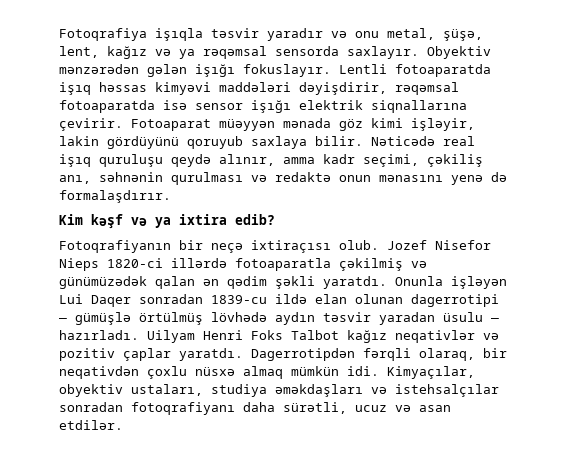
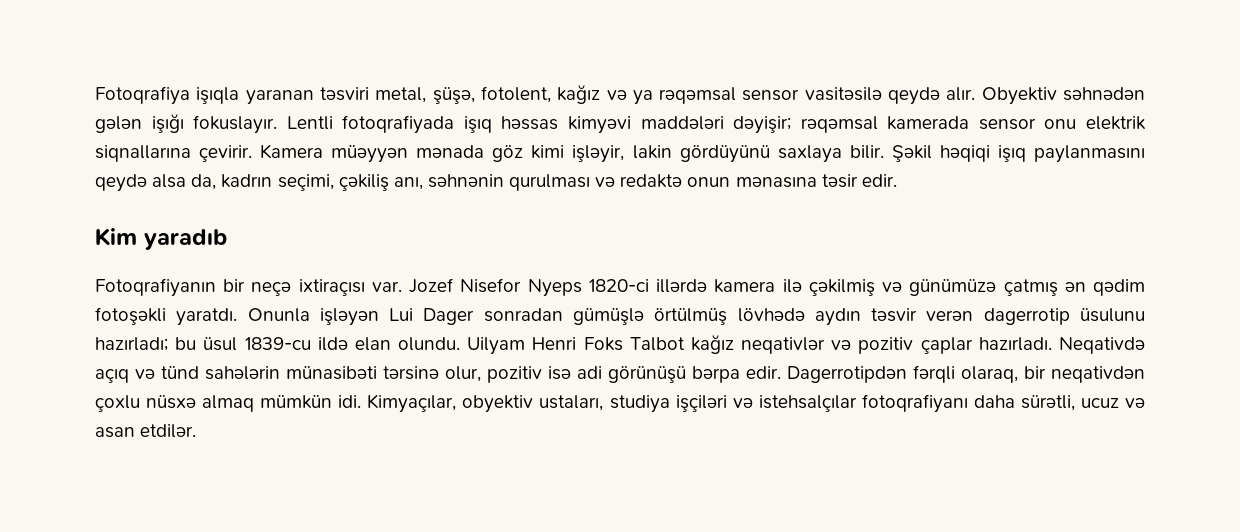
[211,28,379,41] təsvir yaradır və onu -> [245,87,369,105] yaranan təsviri
[59,46,99,58] lent, -> [480,86,551,103] fotolent,
[275,46,491,59] [59,64,139,74] sensorda saxlayır. Obyektiv mənzərədən -> [742,87,1145,105] sensor vasitəsilə qeydə alır. Obyektiv səhnədən
[395,64,491,77] fotoaparatda -> [342,115,455,134] fotoqrafiyada
[299,82,459,95] [59,100,291,113] dəyişdirir, rəqəmsal fotoaparatda isə sensor işığı -> [733,116,1077,134] dəyişir; rəqəmsal kamerada sensor onu
[131,119,211,131] Fotoaparat -> [260,144,324,159] Kamera
[187,136,243,149] qoruyub -> (770, 154) none
[371,136,475,146] [59,154,355,167] Nəticədə real işıq quruluşu qeydə alınır, amma kadr -> [891,145,1146,163] [95,174,273,192] Şəkil həqiqi işıq paylanmasını qeydə alsa da, kadrın
[379,172,507,185] [59,190,171,203] [59,214,275,229] mənasını yenə də formalaşdırır. // Kim kəşf və ya ixtira edib? -> [735,174,897,188] [95,228,227,250] mənasına təsir edir. // Kim yaradıb
[339,240,379,250] olub. -> [371,281,402,292] var.
[59,258,99,271] Nieps -> [527,279,582,297] Nyeps
[235,258,427,271] [59,276,195,289] fotoaparatla çəkilmiş və günümüzədək qalan -> [714,279,1058,296] kamera ilə çəkilmiş və günümüzə çatmış
[275,276,315,289] şəkli -> [95,307,166,325] fotoşəkli
[91,294,499,307] [59,318,67,322] Daqer sonradan 1839-cu ildə elan olunan dagerrotipi — -> [423,308,563,325] Dager sonradan
[379,312,499,325] [59,330,139,340] yaradan üsulu — hazırladı. -> [926,308,1146,325] [95,337,461,351] verən dagerrotip üsulunu hazırladı; bu üsul 1839-cu ildə elan olundu.
[179,348,243,361] yaratdı. -> [978,337,1145,354] [95,366,781,383] hazırladı. Neqativdə açıq və tünd sahələrin münasibəti tərsinə olur, pozitiv isə adi görünüşü bərpa edir.
[275,384,363,397] əməkdaşları -> [675,395,727,412] işçiləri
[59,402,123,412] sonradan -> (857, 403) none

